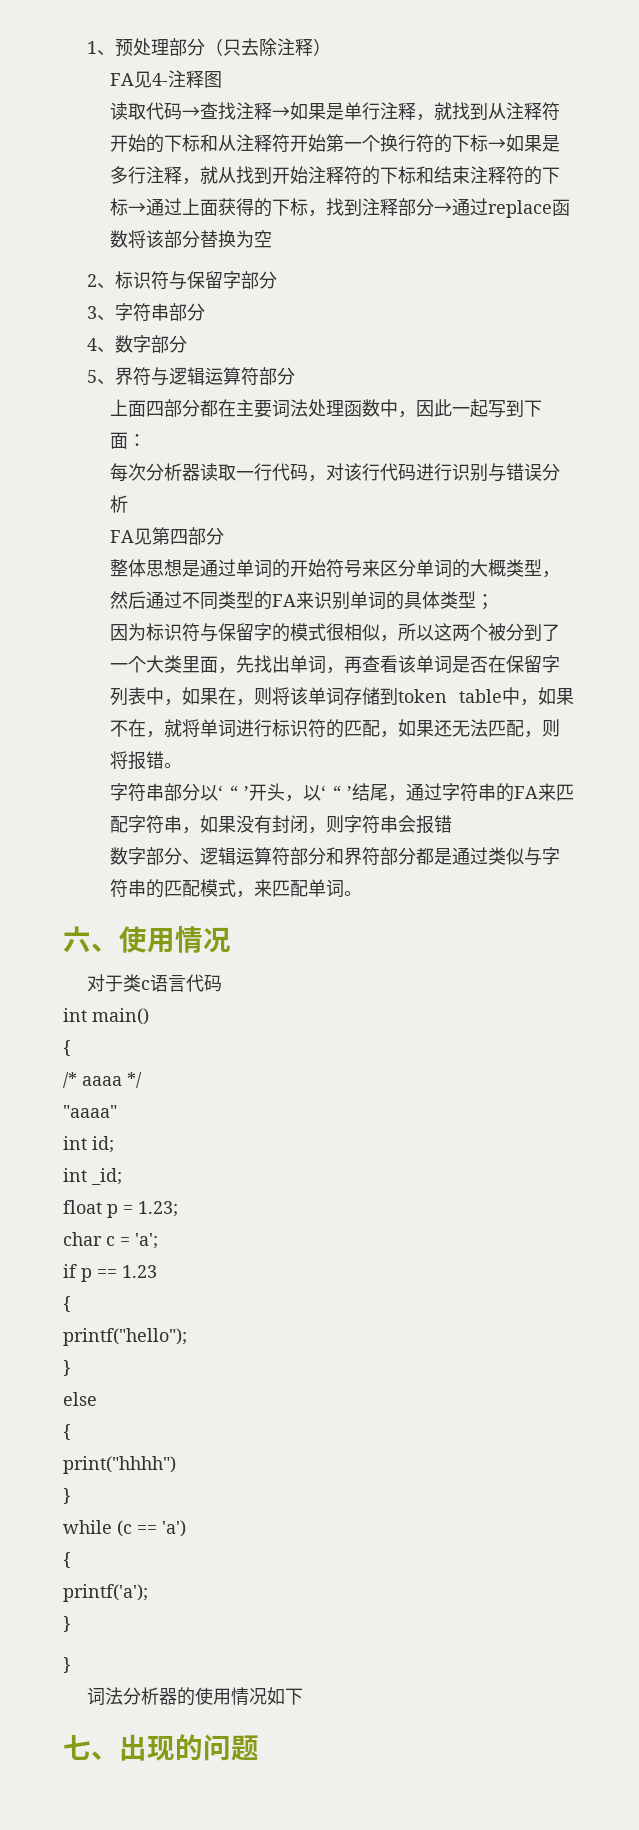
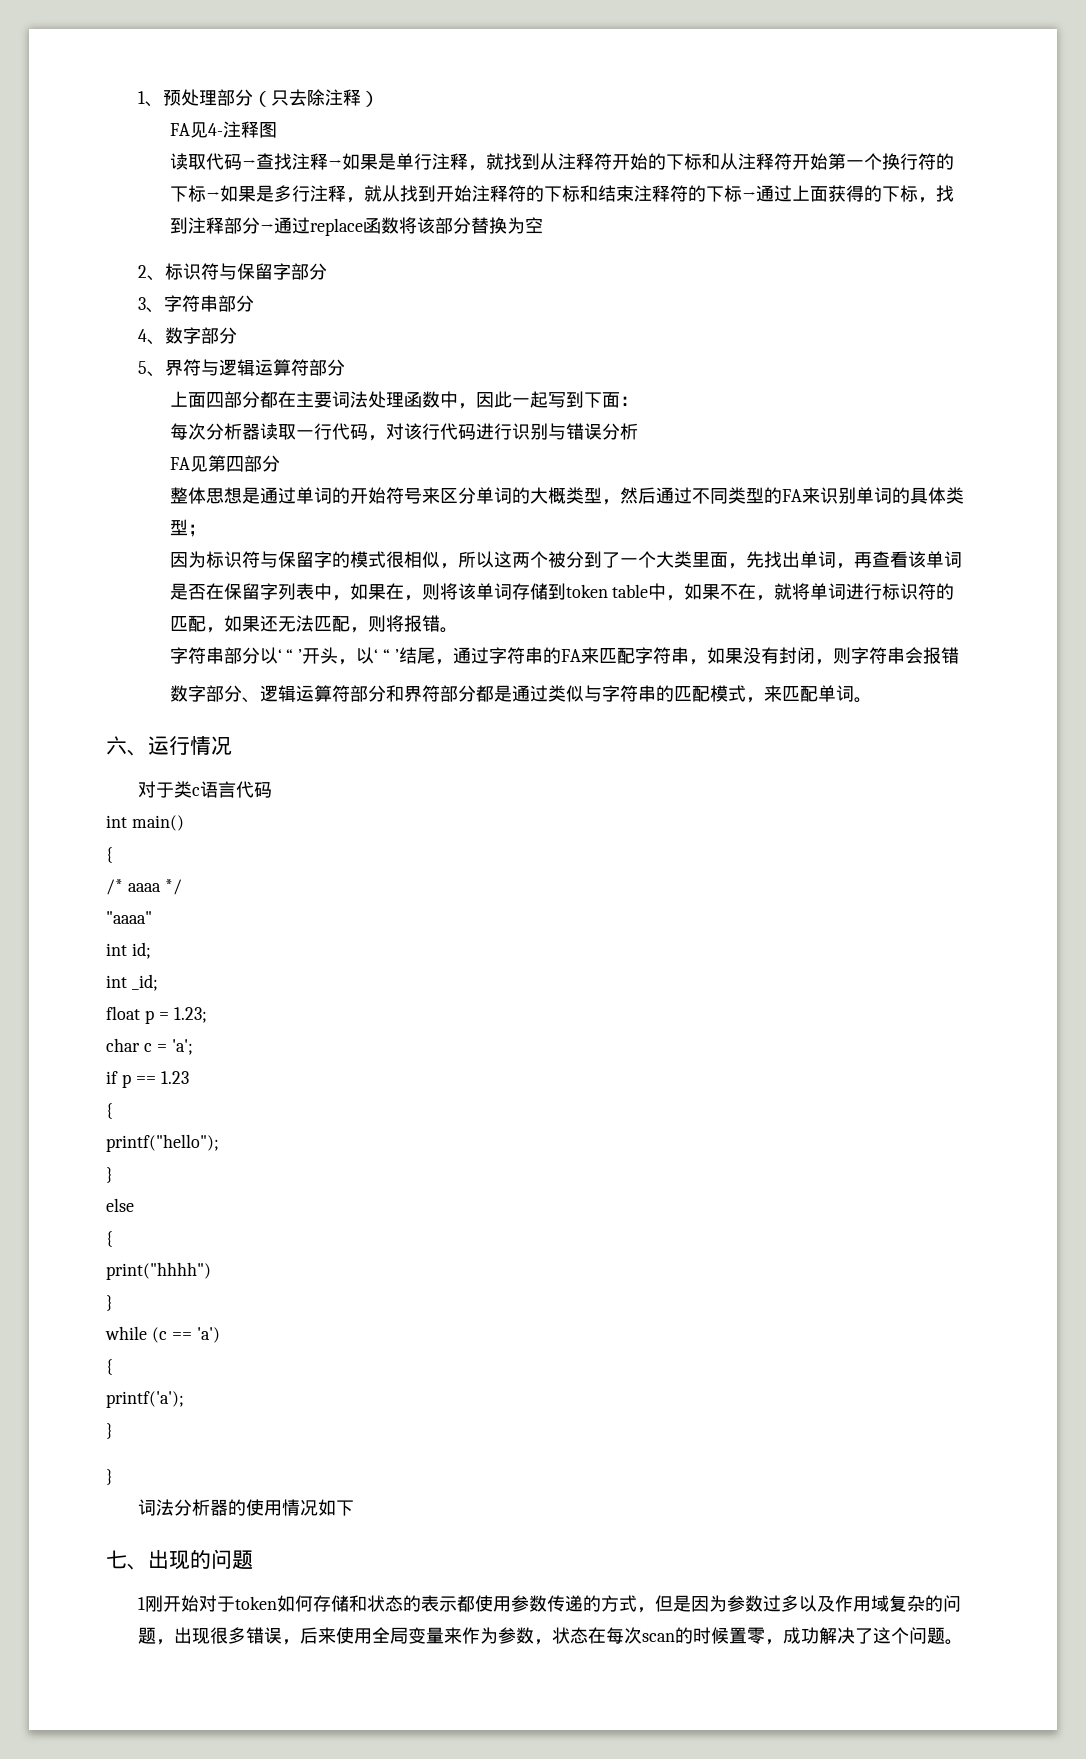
[119,926,175,953] 使用 -> [148,736,190,755] 运行
(259, 1748) none -> [137,1595,961,1613] [137,1627,963,1645] // 1刚开始对于token如何存储和状态的表示都使用参数传递的方式，但是因为参数过多以及作用域复杂的问题，出现很多错误，后来使用全局变量来作为参数，状态在每次scan的时候置零，成功解决了这个问题。

